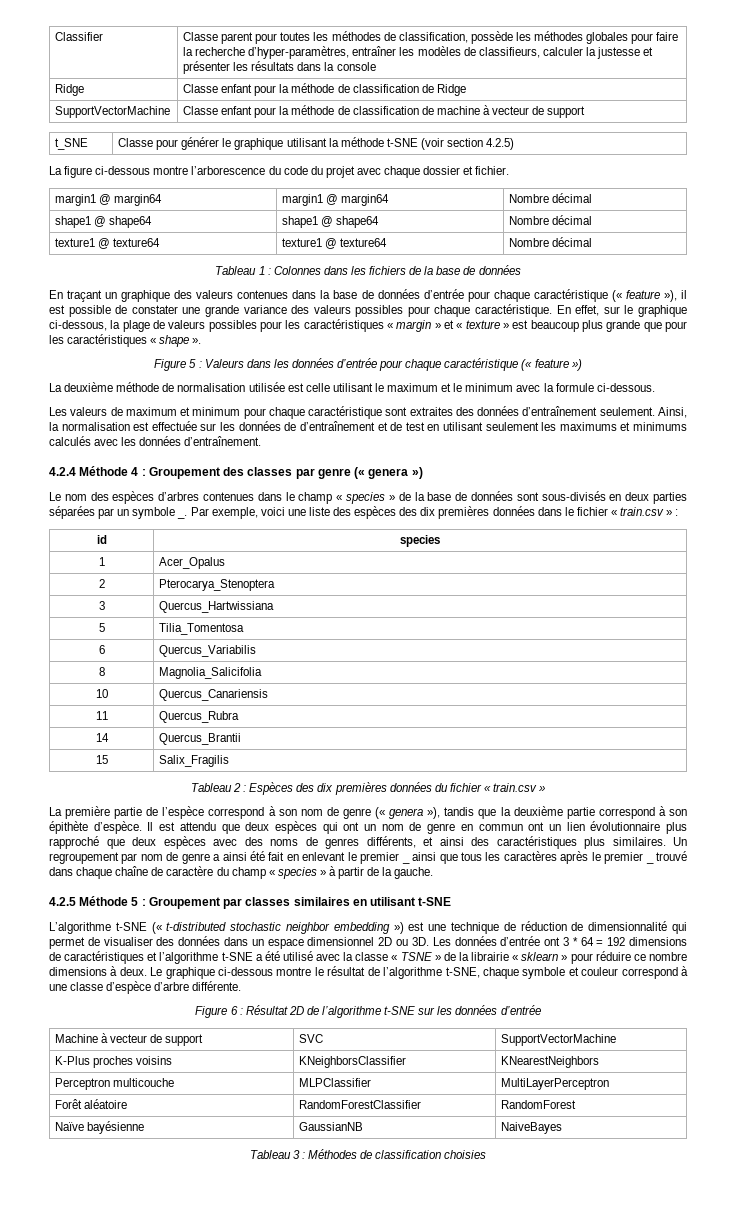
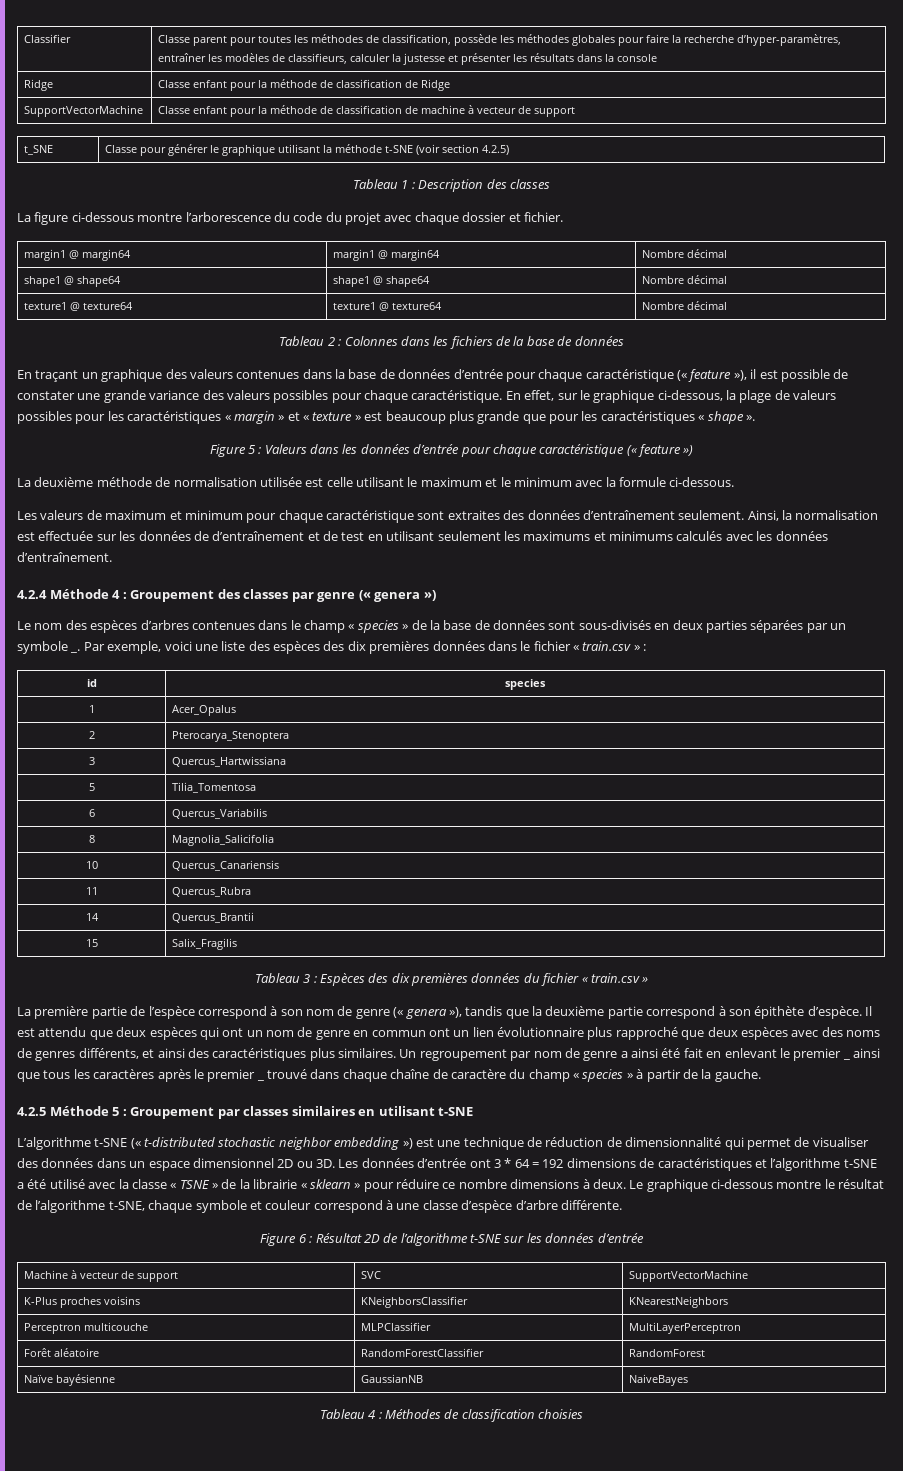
(515, 144) none -> [353,179,550,192] // Tableau 1 : Description des classes
[258,266,265,275] 1 -> [327,337,335,346] 2
[232,783,241,792] 2 -> [303,974,311,983] 3
[292,1150,300,1159] 3 -> [368,1410,376,1419] 4

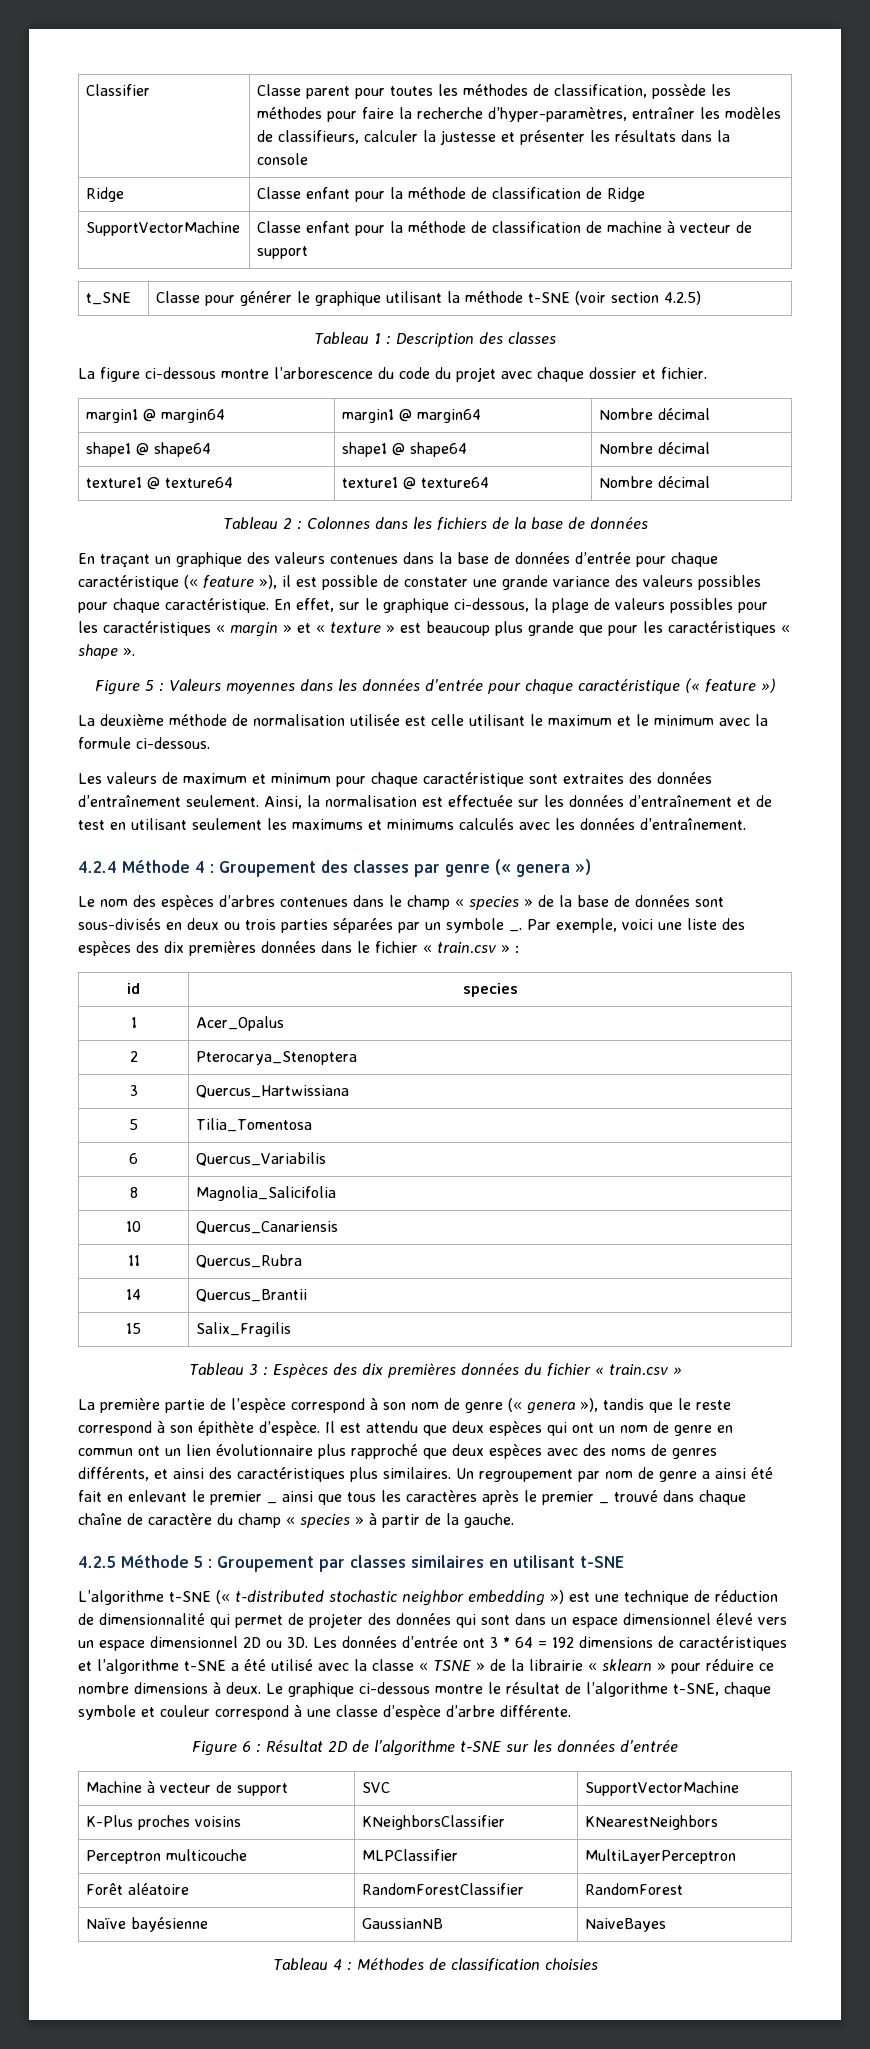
[572,35,616,46] globales -> (323, 113) none
(307, 449) none -> [225,683,295,694] moyennes
[193,531,209,541] de -> (624, 801) none
(703, 625) none -> [224,919,276,930] ou trois
[532,1006,643,1019] la deuxième partie -> [678,1398,731,1410] le reste
[812,1137,869,1147] [17,1158,94,1168] visualiser des données -> [309,1613,510,1628] projeter des données qui sont
(274, 1163) none -> [716,1613,787,1625] [78,1636,238,1651] élevé vers un espace dimensionnel

